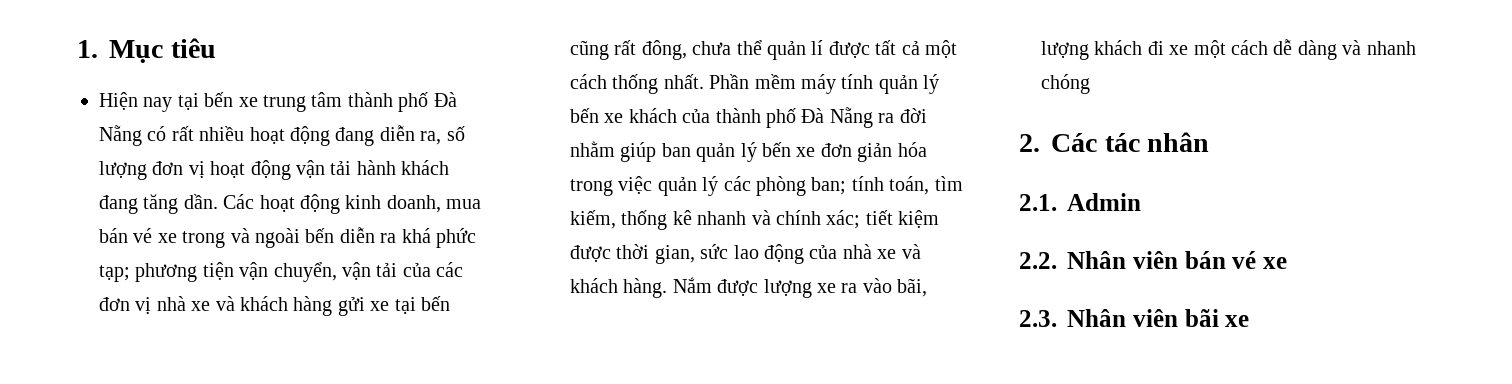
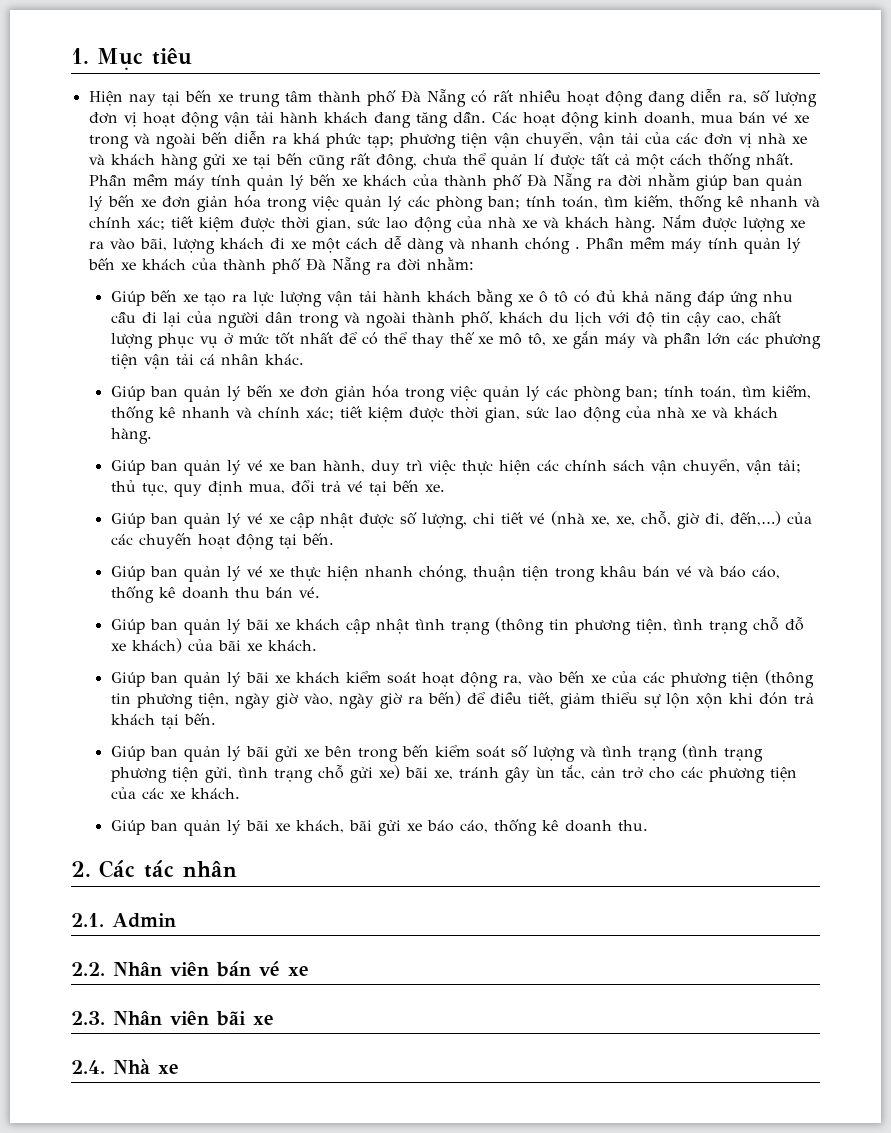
(1090, 84) none -> [574,237,801,254] [87,257,474,275] [110,289,793,307] [110,311,781,328] [110,331,821,349] [110,354,304,369] [110,385,811,402] [110,406,778,423] [110,428,152,444] [110,459,801,476] [110,480,445,497] [110,511,812,529] [110,533,334,550] [110,565,780,582] [110,586,320,603] [110,617,804,635] [110,638,317,653] [110,670,814,688] [110,691,814,709] [110,713,216,729] [110,744,763,762] [110,765,797,783] [110,787,240,799] [110,819,648,836] . Phần mềm máy tính quản lý bến xe khách của thành phố Đà Nẵng ra đời nhằm: // Giúp bến xe tạo ra lực lượng vận tải hành khách bằng xe ô tô có đủ khả năng đáp ứng nhu cầu đi lại của người dân trong và ngoài thành phố, khách du lịch với độ tin cậy cao, chất lượng phục vụ ở mức tốt nhất để có thể thay thế xe mô tô, xe gắn máy và phần lớn các phương tiện vận tải cá nhân khác. // Giúp ban quản lý bến xe đơn giản hóa trong việc quản lý các phòng ban; tính toán, tìm kiếm, thống kê nhanh và chính xác; tiết kiệm được thời gian, sức lao động của nhà xe và khách hàng. // Giúp ban quản lý vé xe ban hành, duy trì việc thực hiện các chính sách vận chuyển, vận tải; thủ tục, quy định mua, đổi trả vé tại bến xe. // Giúp ban quản lý vé xe cập nhật được số lượng, chi tiết vé (nhà xe, xe, chỗ, giờ đi, đến,…) của các chuyến hoạt động tại bến. // Giúp ban quản lý vé xe thực hiện nhanh chóng, thuận tiện trong khâu bán vé và báo cáo, thống kê doanh thu bán vé. // Giúp ban quản lý bãi xe khách cập nhật tình trạng (thông tin phương tiện, tình trạng chỗ đỗ xe khách) của bãi xe khách. // Giúp ban quản lý bãi xe khách kiểm soát hoạt động ra, vào bến xe của các phương tiện (thông tin phương tiện, ngày giờ vào, ngày giờ ra bến) để điều tiết, giảm thiểu sự lộn xộn khi đón trả khách tại bến. // Giúp ban quản lý bãi gửi xe bên trong bến kiểm soát số lượng và tình trạng (tình trạng phương tiện gửi, tình trạng chỗ gửi xe) bãi xe, tránh gây ùn tắc, cản trở cho các phương tiện của các xe khách. // Giúp ban quản lý bãi xe khách, bãi gửi xe báo cáo, thống kê doanh thu.
(1250, 321) none -> [71,1059,179,1074] // 2.4. Nhà xe

